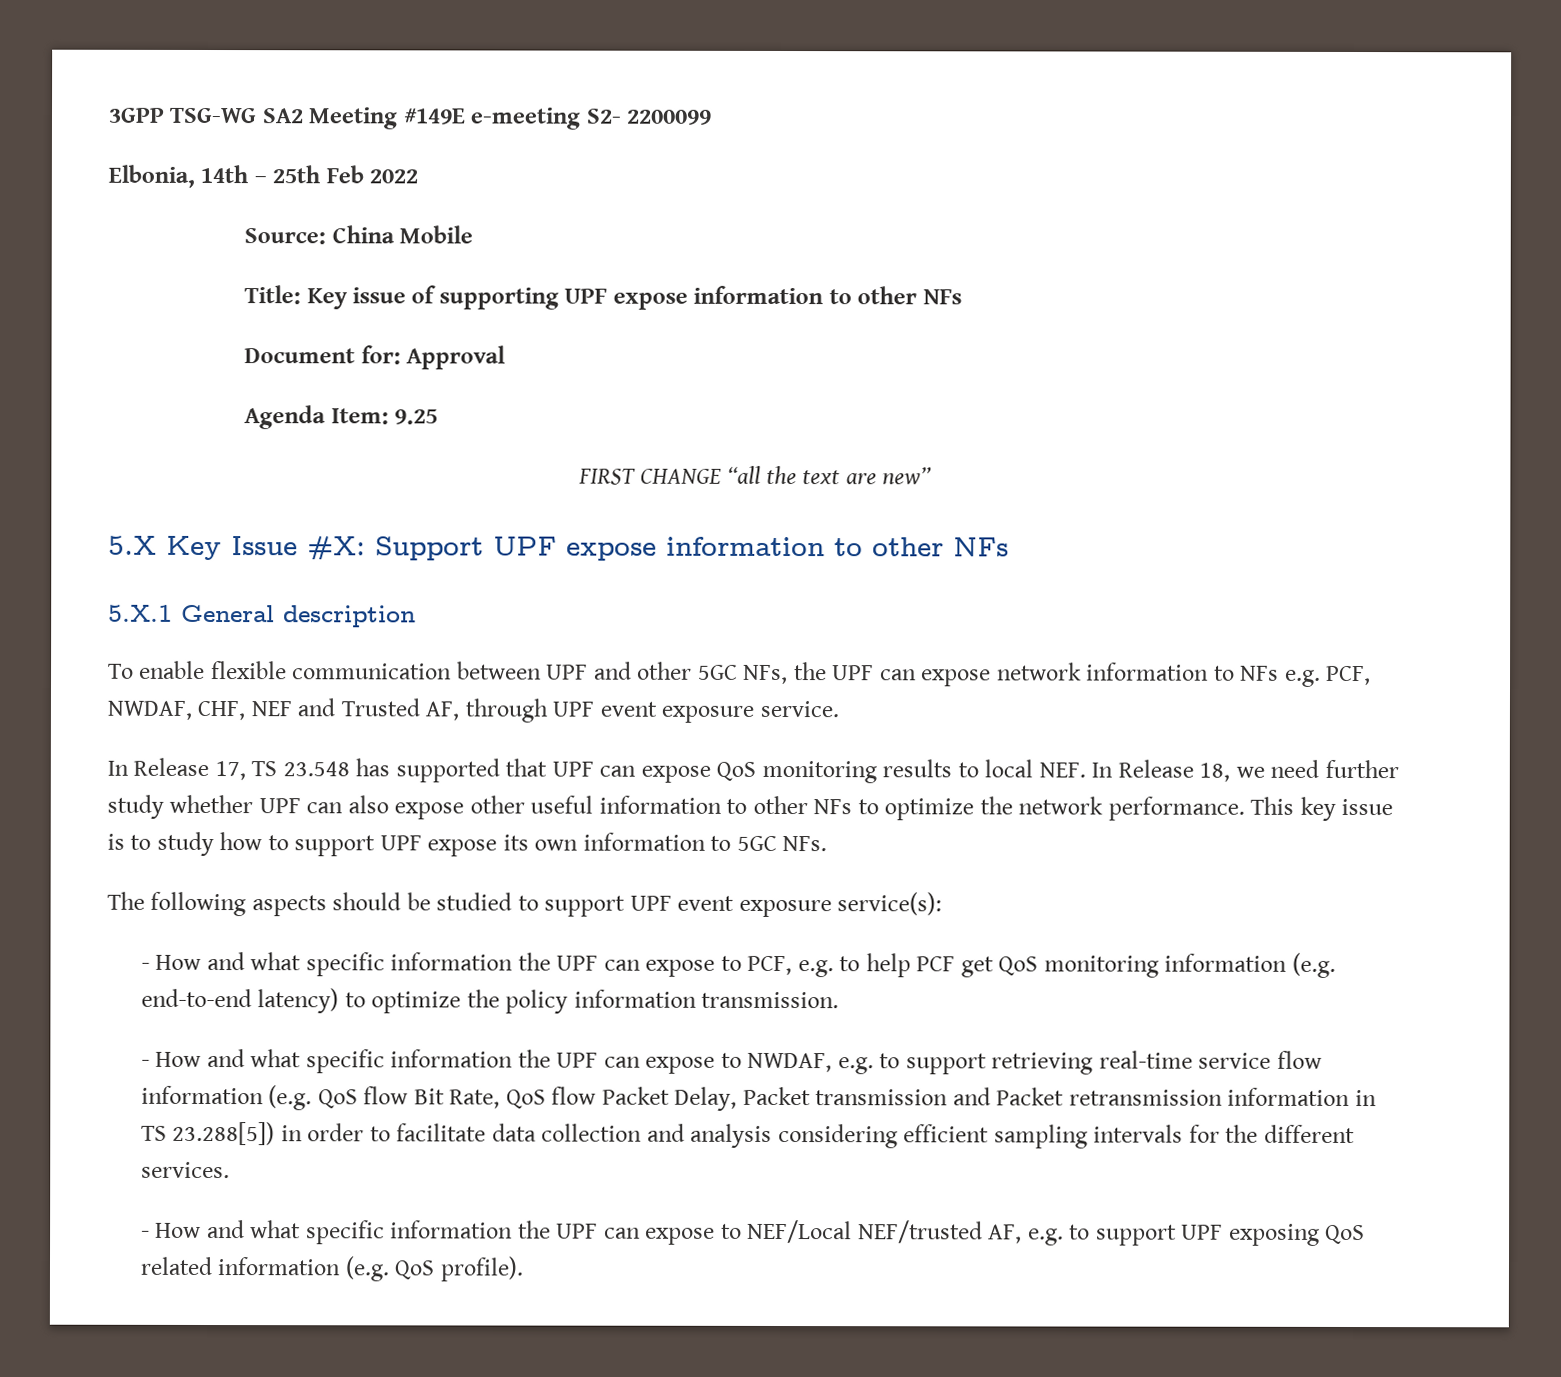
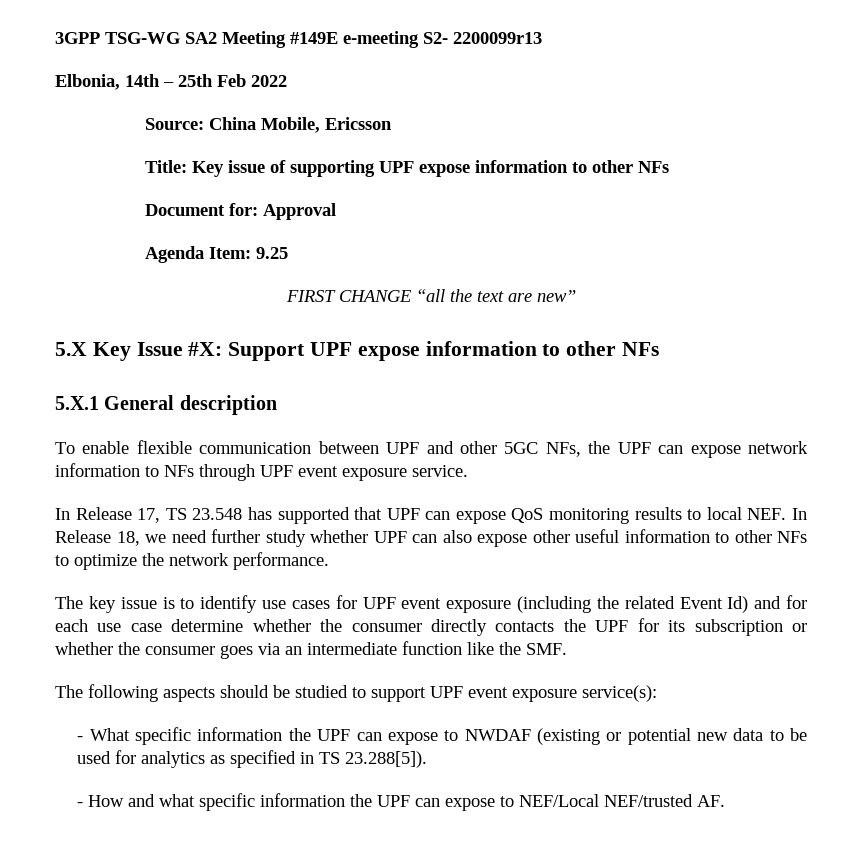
[626,109,713,125] 2200099 -> [453,32,542,44] 2200099r13
[398,225,473,244] Mobile -> [260,117,392,133] Mobile, Ericsson
[1284,665,1372,687] [107,698,460,721] e.g. PCF, NWDAF, CHF, NEF and Trusted AF, -> (194, 471) none
[1250,796,1295,815] This -> [55,596,83,609] // The
[156,831,828,857] study how to support UPF expose its own information to 5GC NFs. -> [200,595,808,613] [55,618,808,636] [55,641,567,659] identify use cases for UPF event exposure (including the related Event Id) and for each use case determine whether the consumer directly contacts the UPF for its subscription or whether the consumer goes via an intermediate function like the SMF.
[155,951,1336,978] [141,988,840,1014] [141,1048,1322,1075] [141,1085,1377,1111] [141,1121,1355,1149] [141,1161,231,1179] How and what specific information the UPF can expose to PCF, e.g. to help PCF get QoS monitoring information (e.g. end-to-end latency) to optimize the policy information transmission. // - How and what specific information the UPF can expose to NWDAF, e.g. to support retrieving real-time service flow information (e.g. QoS flow Bit Rate, QoS flow Packet Delay, Packet transmission and Packet retransmission information in TS 23.288[5]) in order to facilitate data collection and analysis considering efficient sampling intervals for the different services. -> [89,727,808,745] [77,750,428,768] What specific information the UPF can expose to NWDAF (existing or potential new data to be used for analytics as specified in TS 23.288[5]).
[988,1223,1366,1246] [140,1256,524,1282] AF, e.g. to support UPF exposing QoS related information (e.g. QoS profile). -> [697,795,726,807] AF.

